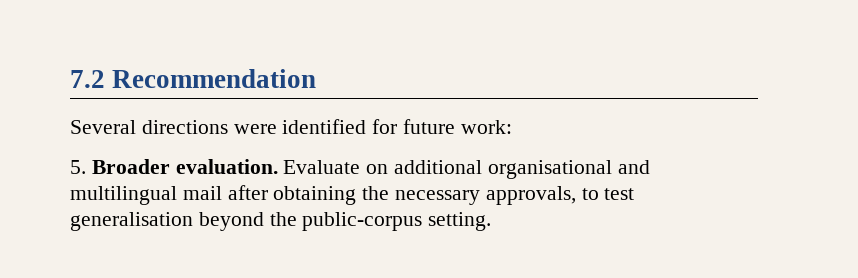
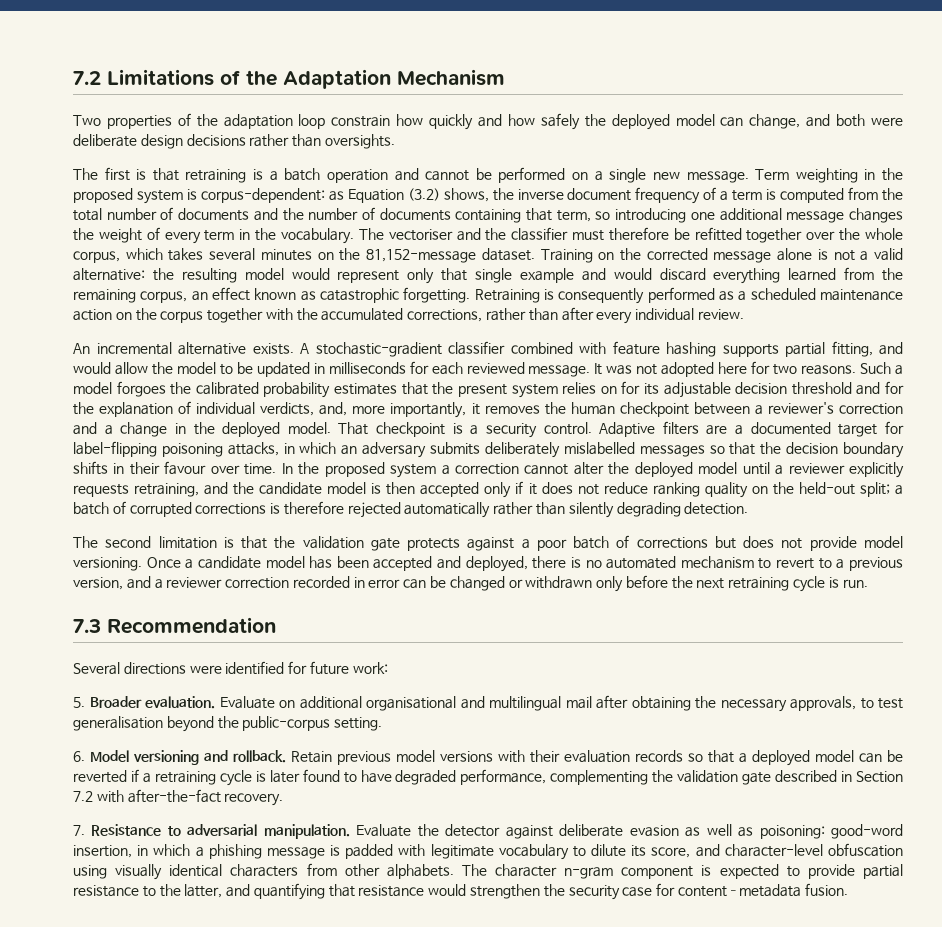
[70,70,105,88] 7.2 -> [73,69,505,89] [73,113,903,130] [73,134,395,149] [73,167,903,183] [73,187,904,204] [73,207,904,223] [73,227,904,244] [73,248,904,263] [73,267,903,284] [73,287,904,304] [73,307,744,324] [73,341,903,357] [73,361,904,377] [73,381,904,398] [73,401,903,418] [73,421,905,438] [73,441,905,458] [73,461,905,478] [73,481,903,498] [73,501,749,518] [73,535,904,551] [73,556,904,572] [73,575,868,592] [73,619,101,633] 7.2 Limitations of the Adaptation Mechanism // Two properties of the adaptation loop constrain how quickly and how safely the deployed model can change, and both were deliberate design decisions rather than oversights. // The first is that retraining is a batch operation and cannot be performed on a single new message. Term weighting in the proposed system is corpus-dependent: as Equation (3.2) shows, the inverse document frequency of a term is computed from the total number of documents and the number of documents containing that term, so introducing one additional message changes the weight of every term in the vocabulary. The vectoriser and the classifier must therefore be refitted together over the whole corpus, which takes several minutes on the 81,152-message dataset. Training on the corrected message alone is not a valid alternative: the resulting model would represent only that single example and would discard everything learned from the remaining corpus, an effect known as catastrophic forgetting. Retraining is consequently performed as a scheduled maintenance action on the corpus together with the accumulated corrections, rather than after every individual review. // An incremental alternative exists. A stochastic-gradient classifier combined with feature hashing supports partial fitting, and would allow the model to be updated in milliseconds for each reviewed message. It was not adopted here for two reasons. Such a model forgoes the calibrated probability estimates that the present system relies on for its adjustable decision threshold and for the explanation of individual verdicts, and, more importantly, it removes the human checkpoint between a reviewer's correction and a change in the deployed model. That checkpoint is a security control. Adaptive filters are a documented target for label-flipping poisoning attacks, in which an adversary submits deliberately mislabelled messages so that the decision boundary shifts in their favour over time. In the proposed system a correction cannot alter the deployed model until a reviewer explicitly requests retraining, and the candidate model is then accepted only if it does not reduce ranking quality on the held-out split; a batch of corrupted corrections is therefore rejected automatically rather than silently degrading detection. // The second limitation is that the validation gate protects against a poor batch of corrections but does not provide model versioning. Once a candidate model has been accepted and deployed, there is no automated mechanism to revert to a previous version, and a reviewer correction recorded in error can be changed or withdrawn only before the next retraining cycle is run. // 7.3
(492, 221) none -> [73,750,903,766] [73,769,904,786] [73,789,284,806] [73,824,903,839] [73,843,903,860] [73,863,903,880] [73,883,848,900] // 6. Model versioning and rollback. Retain previous model versions with their evaluation records so that a deployed model can be reverted if a retraining cycle is later found to have degraded performance, complementing the validation gate described in Section 7.2 with after-the-fact recovery. // 7. Resistance to adversarial manipulation. Evaluate the detector against deliberate evasion as well as poisoning: good-word insertion, in which a phishing message is padded with legitimate vocabulary to dilute its score, and character-level obfuscation using visually identical characters from other alphabets. The character n-gram component is expected to provide partial resistance to the latter, and quantifying that resistance would strengthen the security case for content–metadata fusion.

